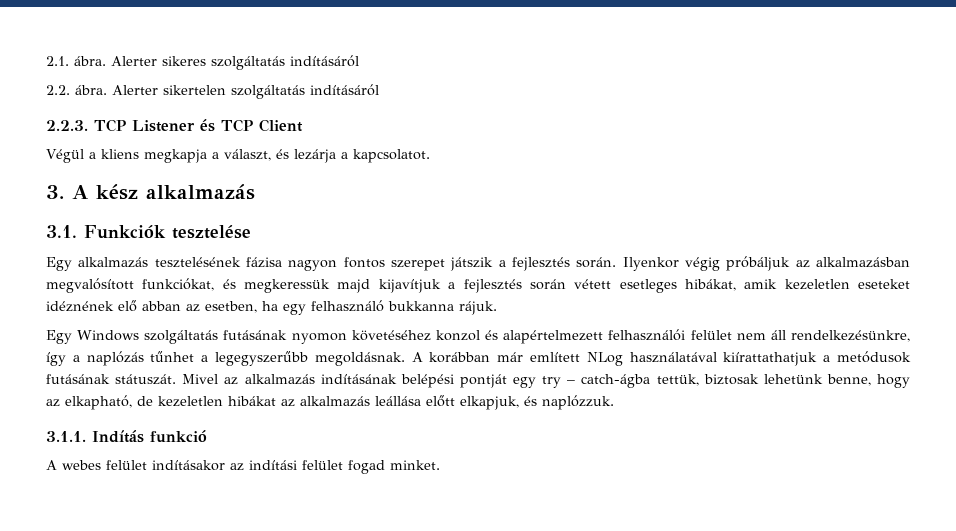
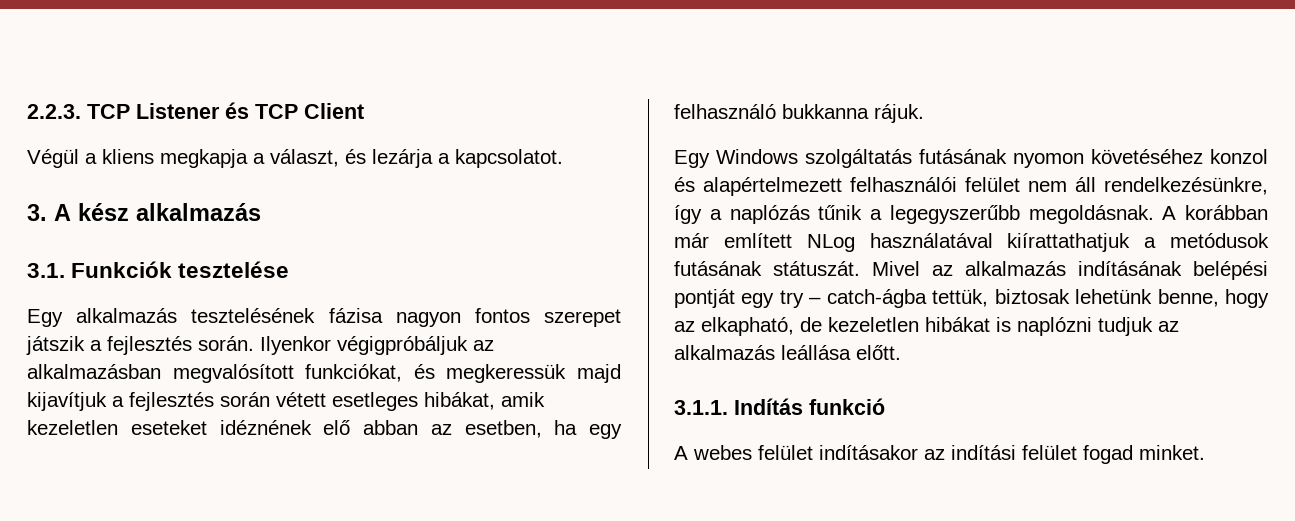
[46,55,359,70] [46,84,379,99] 2.1. ábra. Alerter sikeres szolgáltatás indításáról // 2.2. ábra. Alerter sikertelen szolgáltatás indításáról // -> (27, 111) none
[685,256,791,271] végig próbáljuk -> [337,336,468,355] végigpróbáljuk
[150,351,195,362] tűnhet -> [818,205,863,220] tűnik
[281,395,614,410] az alkalmazás leállása előtt elkapjuk, és naplózzuk. -> [996,317,1179,336] [674,345,901,360] is naplózni tudjuk az alkalmazás leállása előtt.

